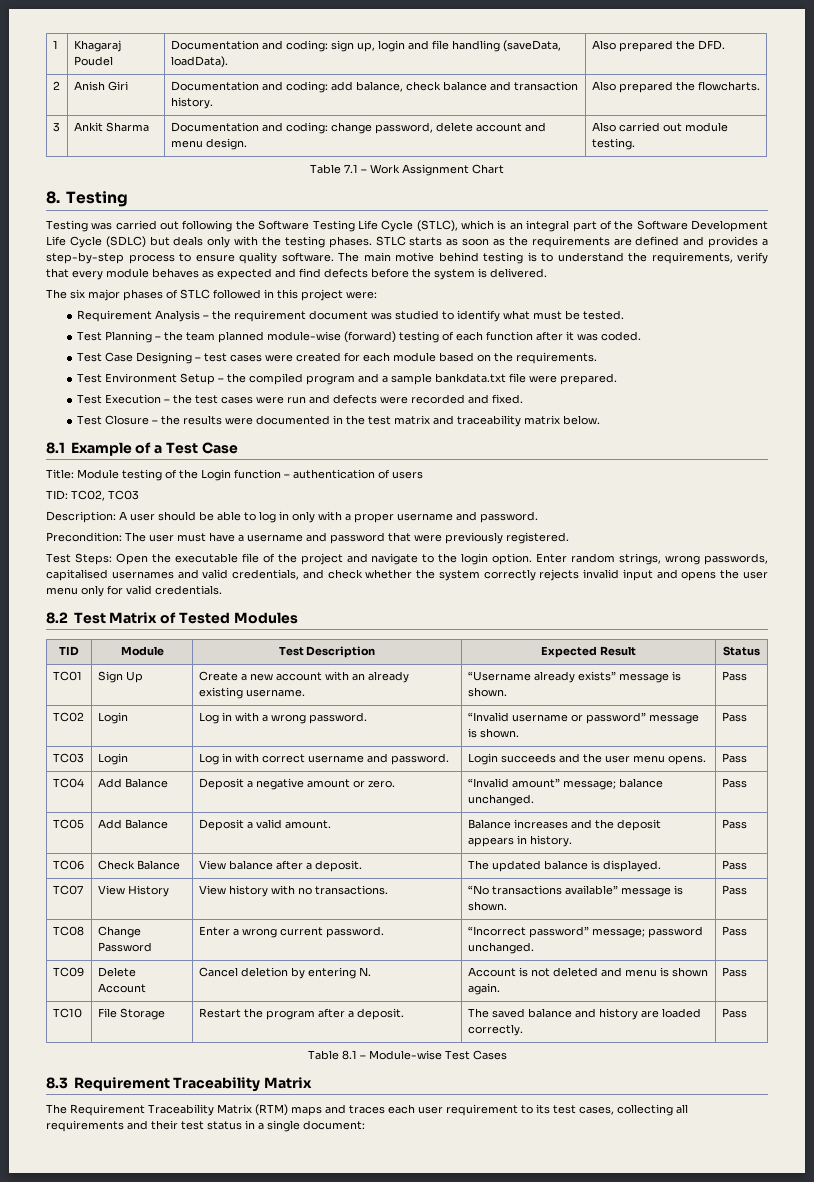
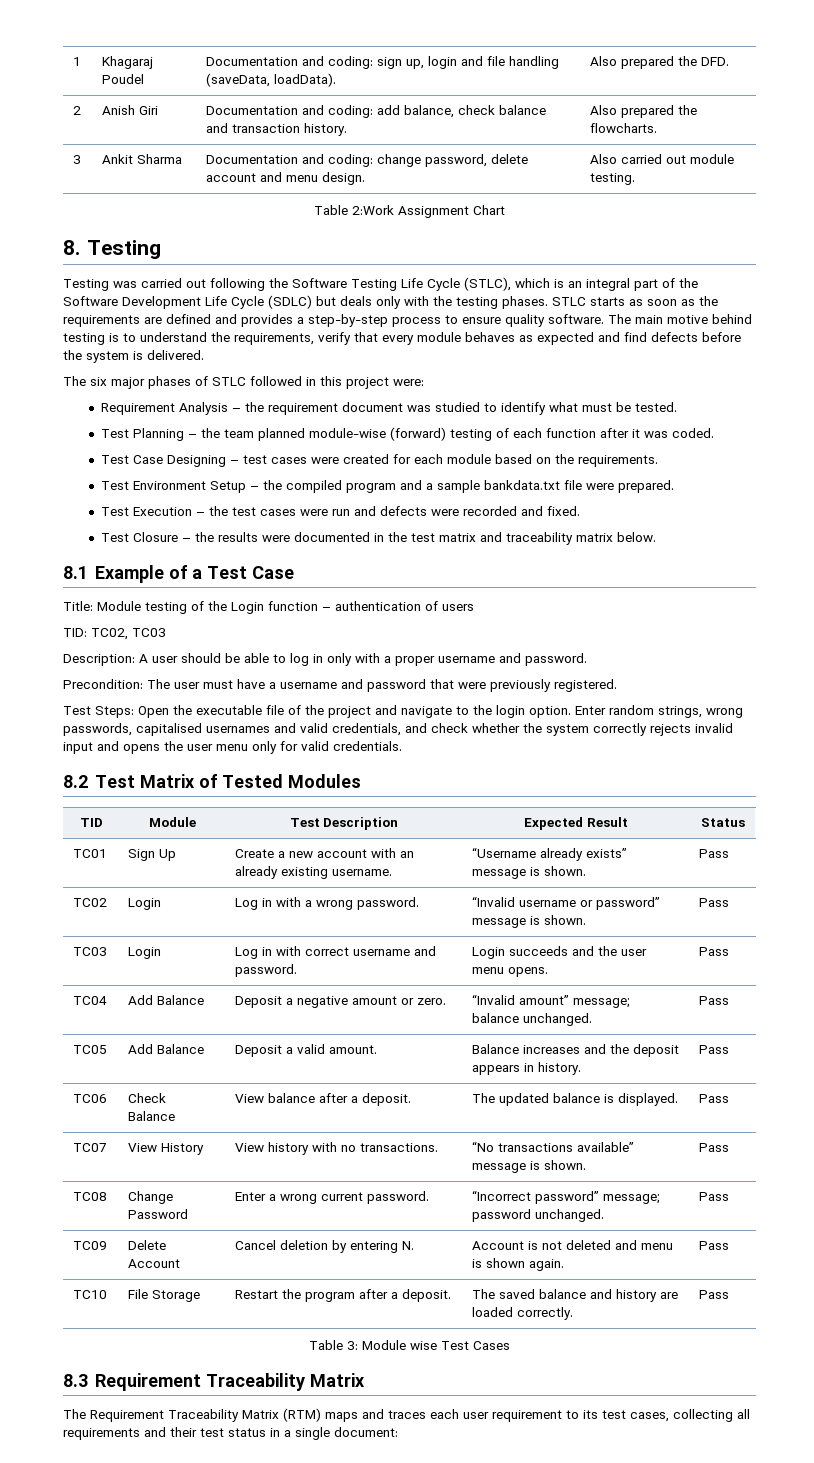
[344,164,400,174] 7.1 – Work -> [352,205,394,215] 2:Work
[341,1050,442,1060] 8.1 – Module-wise -> [347,1340,437,1350] 3: Module wise

